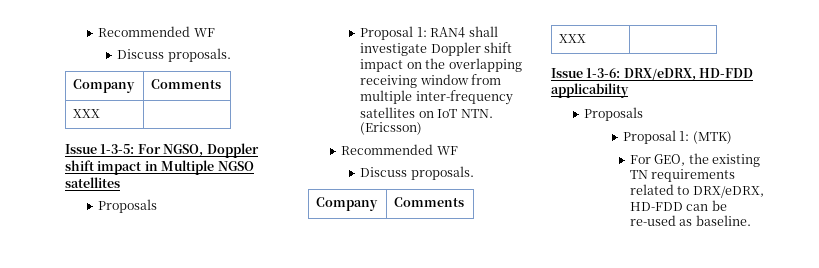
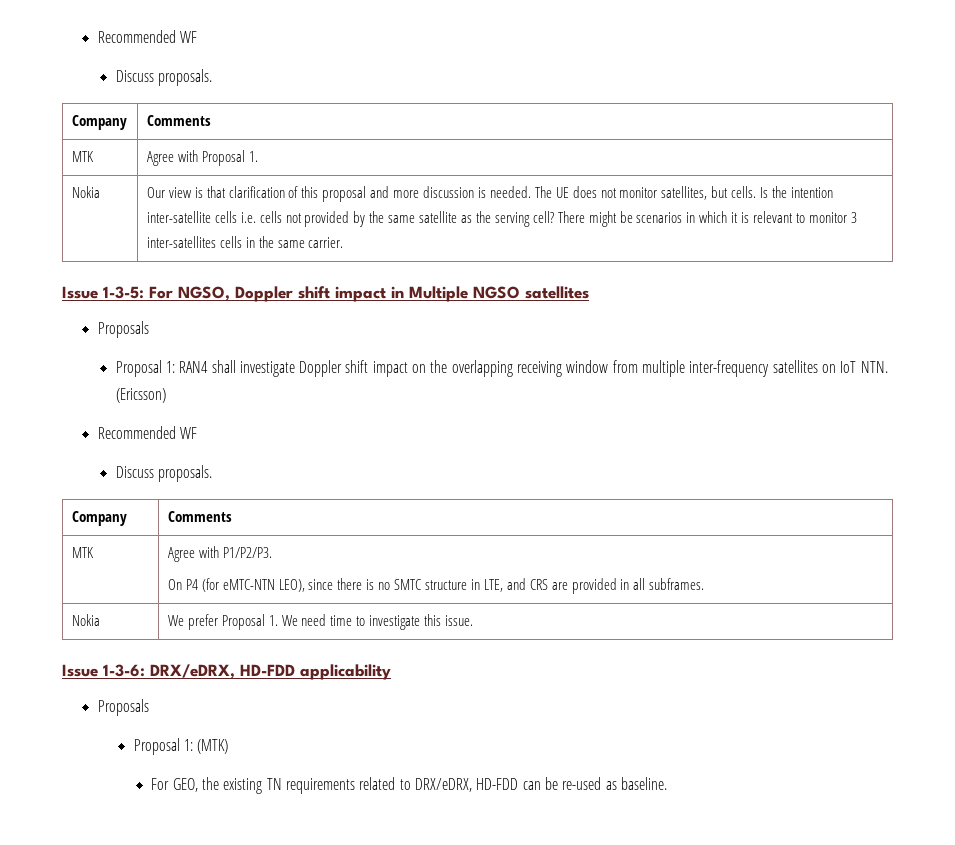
[98,26,215,37] [117,48,231,62] [73,79,136,93] [151,79,222,89] [73,109,101,118] Recommended WF // Discuss proposals. // Company | Comments // XXX | -> [97,30,197,43] [115,69,212,86] [71,115,127,130] [146,115,211,126] [71,151,94,162] [146,150,258,166] [71,186,100,198] [146,186,833,202] [146,211,857,227] [146,236,344,248] Recommended WF // Discuss proposals. // Company | Comments // MTK | Agree with Proposal 1. // Nokia | Our view is that clarification of this proposal and more discussion is needed. The UE does not monitor satellites, but cells. Is the intention inter-satellite cells i.e. cells not provided by the same satellite as the serving cell? There might be scenarios in which it is relevant to monitor 3 inter-satellites cells in the same carrier.
[559,34,587,43] XXX | -> [71,547,94,558] [167,546,272,562] [167,578,705,594] [71,614,100,626] [167,614,474,630] MTK | Agree with P1/P2/P3. // On P4 (for eMTC-NTN LEO), since there is no SMTC structure in LTE, and CRS are provided in all subframes. // Nokia | We prefer Proposal 1. We need time to investigate this issue.

